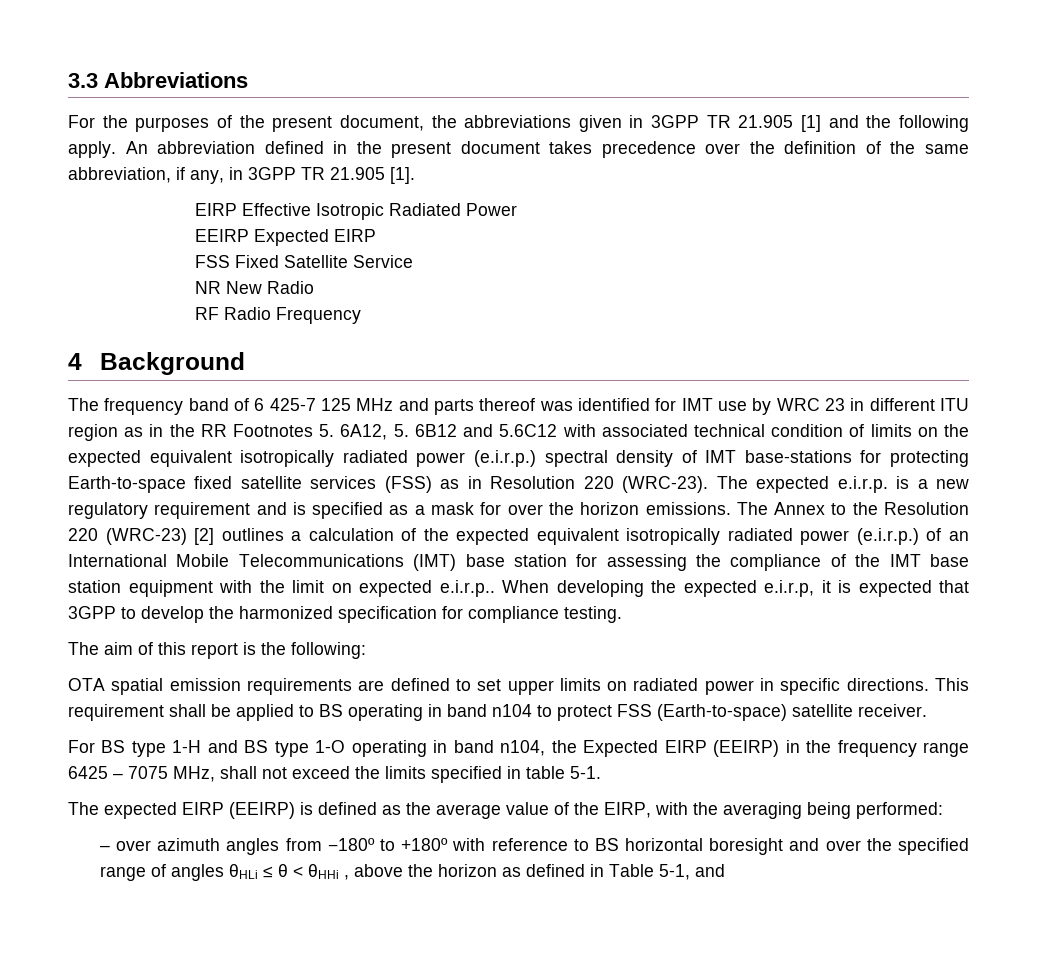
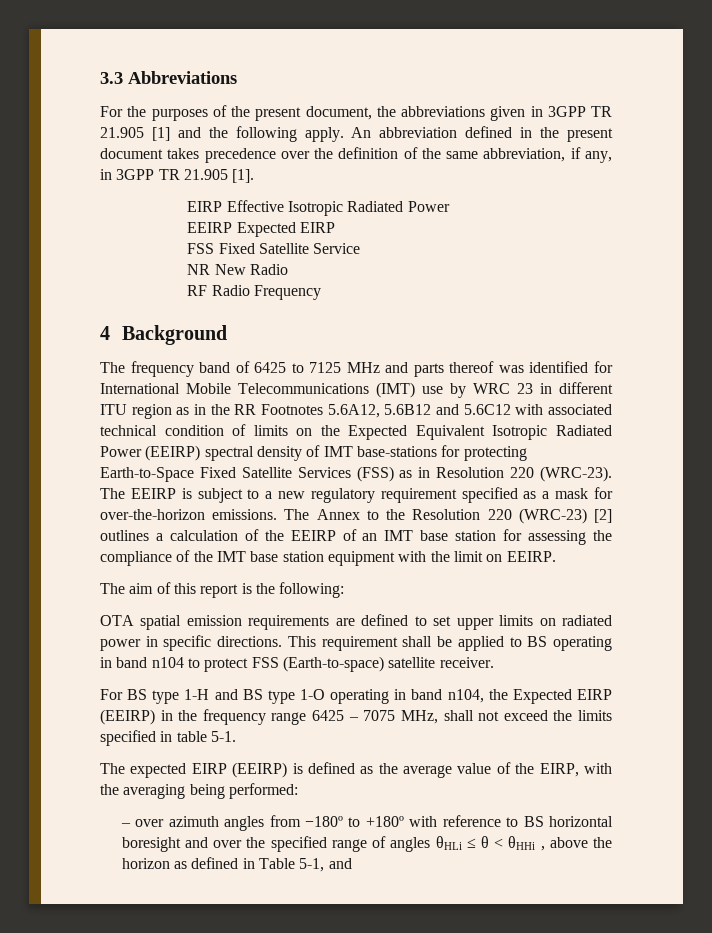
[254,398,352,411] 6 425-7 125 -> [254,362,342,373] 6425 to 7125
[681,398,713,411] IMT -> [100,382,415,398] International Mobile Telecommunications (IMT)
[319,424,457,440] 5. 6A12, 5. 6B12 -> [327,404,432,418] 5.6A12, 5.6B12
[68,450,536,467] expected equivalent isotropically radiated power (e.i.r.p.) -> [348,425,612,440] [100,445,201,461] Expected Equivalent Isotropic Radiated Power (EEIRP)
[68,476,377,493] Earth-to-space fixed satellite services -> [100,467,351,482] Earth-to-Space Fixed Satellite Services
[756,476,910,493] expected e.i.r.p. is -> [130,488,260,503] EEIRP is subject to
[256,502,306,515] and is -> (457, 495) none
[507,502,640,515] over the horizon -> [100,509,205,520] over-the-horizon
[456,528,969,545] [68,554,457,571] expected equivalent isotropically radiated power (e.i.r.p.) of an International Mobile Telecommunications (IMT) -> [290,529,414,541] EEIRP of an IMT
[359,580,969,597] [68,606,622,623] expected e.i.r.p.. When developing the expected e.i.r.p, it is expected that 3GPP to develop the harmonized specification for compliance testing. -> [506,551,556,562] EEIRP.

